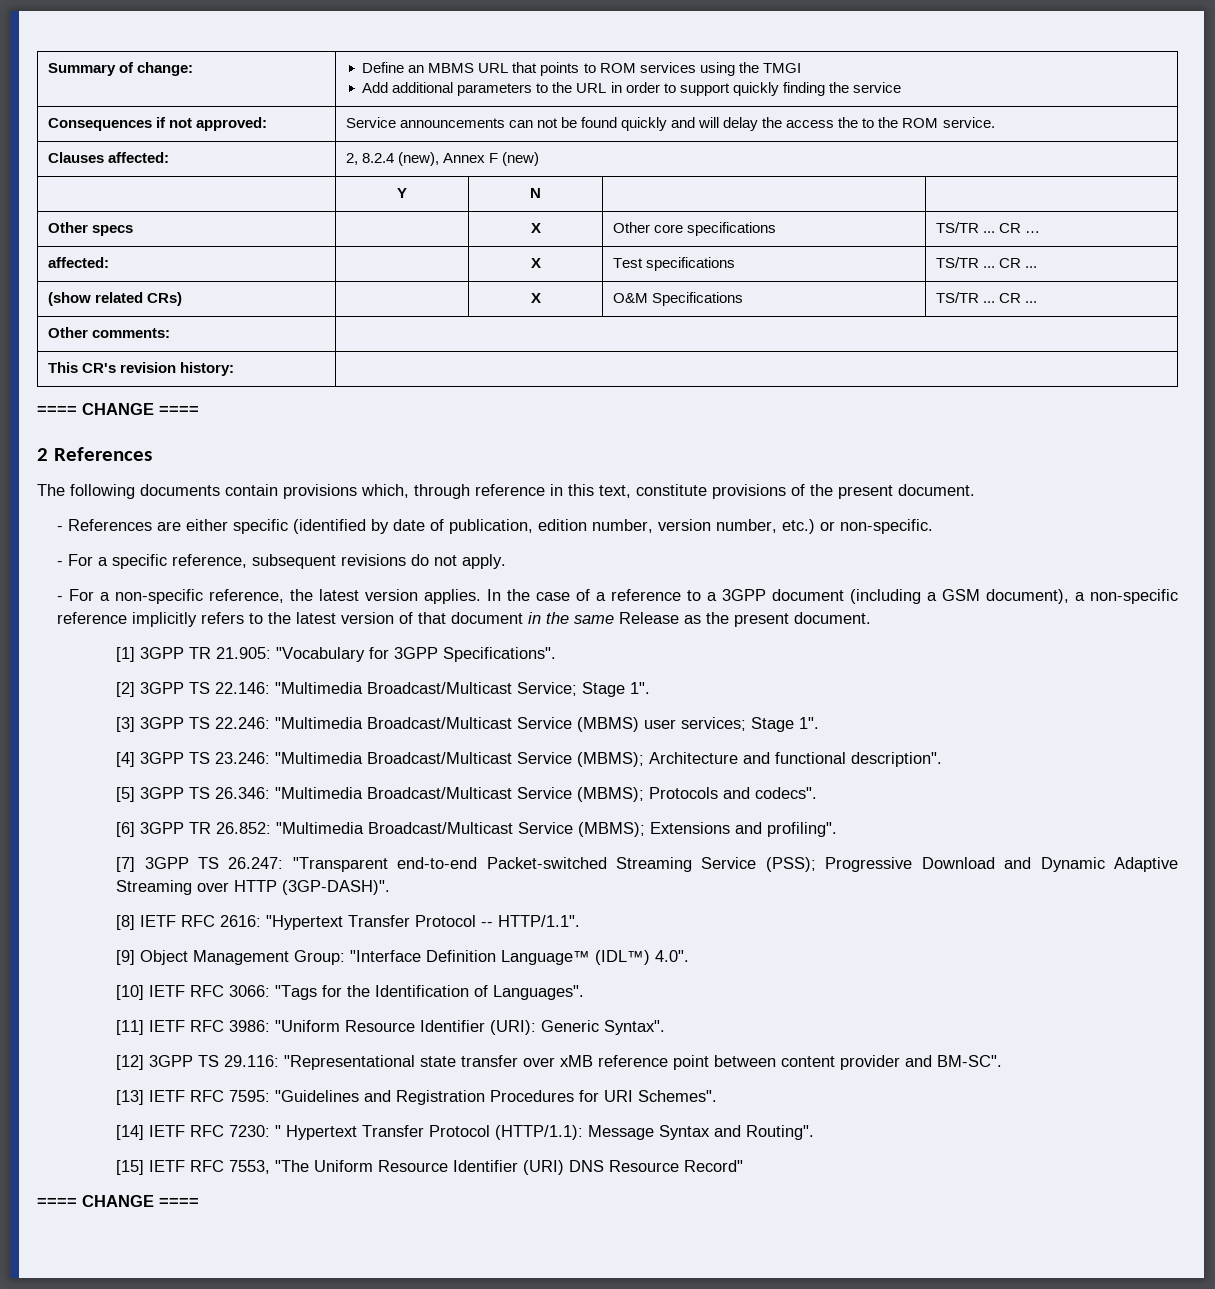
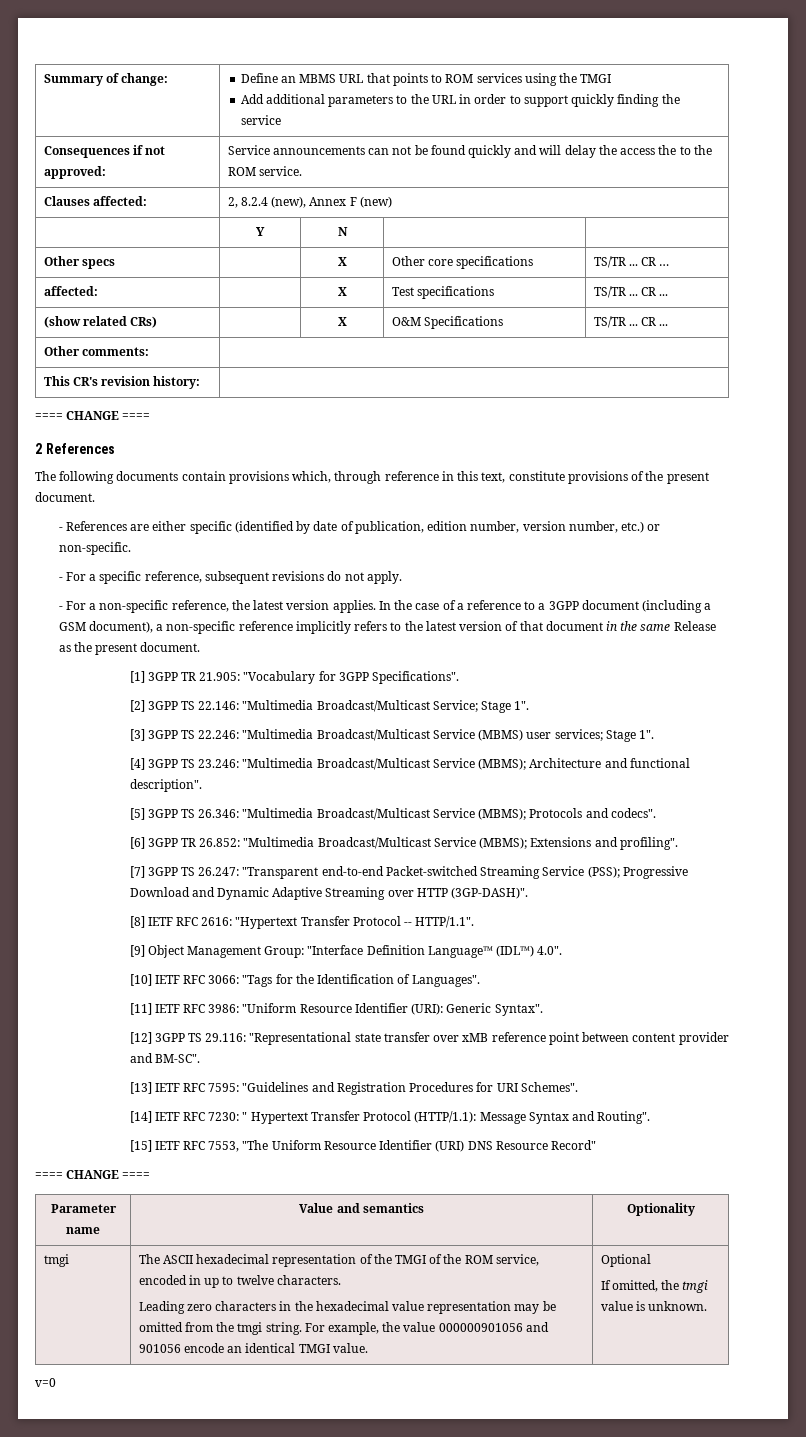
(199, 1202) none -> [50,1204,117,1213] [66,1227,100,1234] [299,1203,424,1213] [626,1203,695,1216] [43,1254,69,1267] [138,1254,539,1267] [138,1275,341,1288] [138,1301,556,1314] [138,1322,549,1335] [138,1343,368,1353] [600,1254,651,1267] [600,1280,709,1293] [600,1301,708,1311] [35,1378,56,1387] // Parameter name | Value and semantics | Optionality // tmgi | The ASCII hexadecimal representation of the TMGI of the ROM service, encoded in up to twelve characters. // Leading zero characters in the hexadecimal value representation may be omitted from the tmgi string. For example, the value 000000901056 and 901056 encode an identical TMGI value. | Optional // If omitted, the tmgi value is unknown. // v=0

